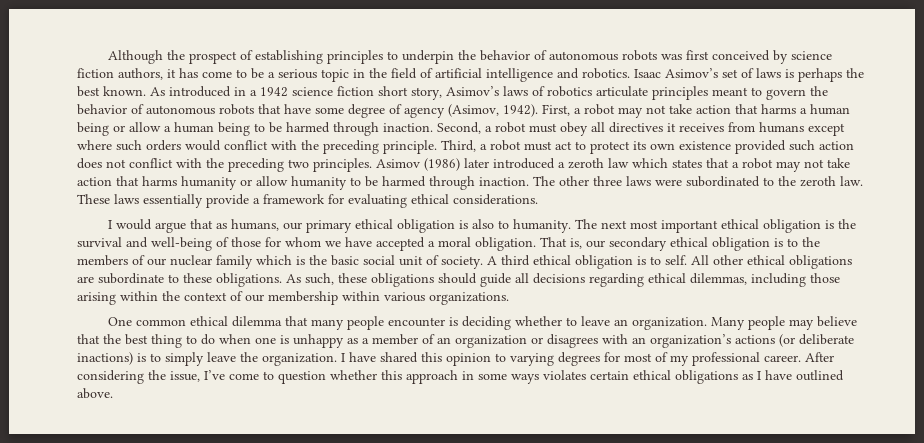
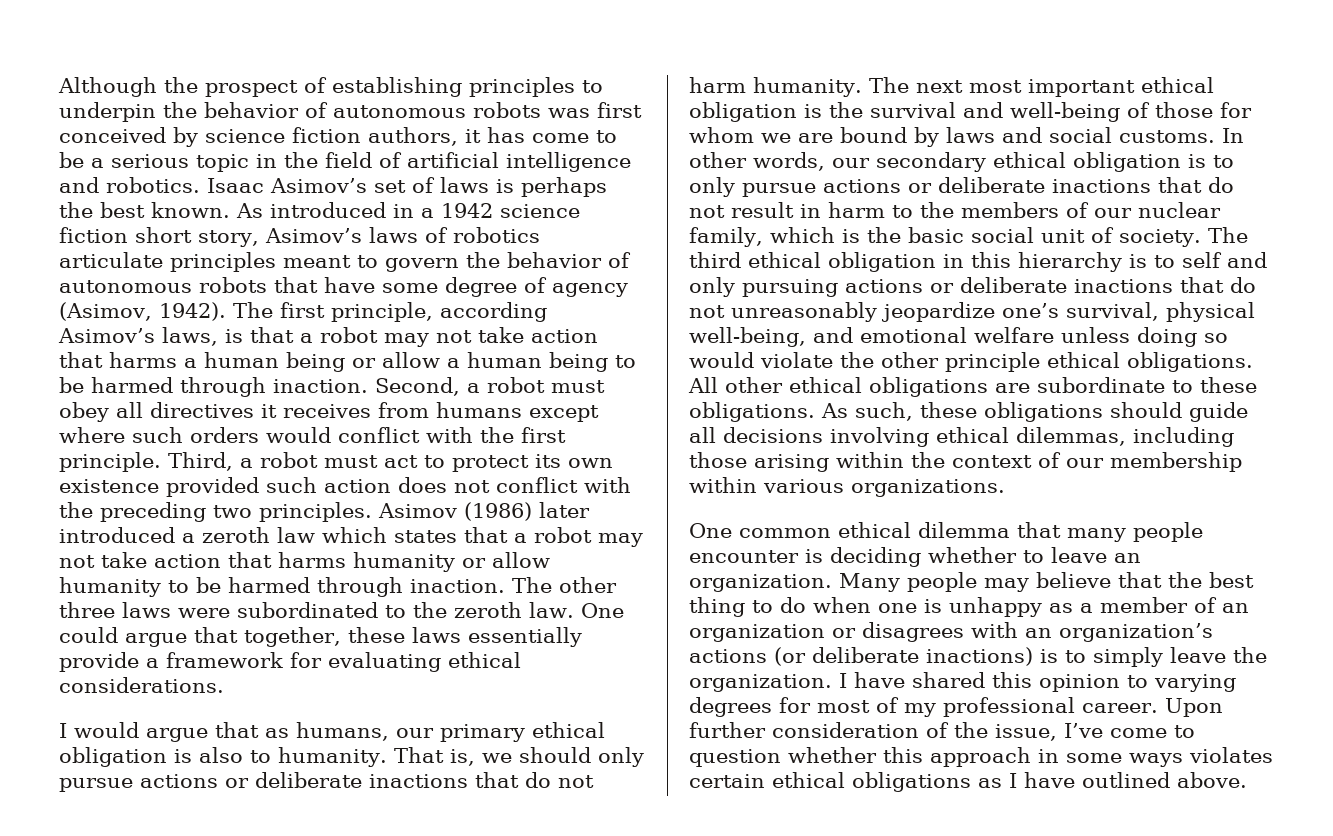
[542,104,570,116] First, -> [232,302,547,322] [58,327,294,346] The first principle, according Asimov’s laws, is that
[323,140,379,154] preceding -> [521,427,566,443] first
[77,194,110,204] These -> [580,603,624,618] [59,627,405,647] One could argue that together, these
(571, 226) none -> [393,747,644,767] [59,772,594,792] [689,77,862,97] That is, we should only pursue actions or deliberate inactions that do not harm humanity.
[345,237,582,251] have accepted a moral obligation. That is, -> [798,127,1244,147] [689,152,825,171] are bound by laws and social customs. In other words,
(798, 242) none -> [689,177,1234,197] [689,202,913,218] only pursue actions or deliberate inactions that do not result in harm to
[216,255,253,269] family -> [689,227,763,247] family,
[487,256,497,265] A -> [1207,227,1248,243] The
[637,255,687,265] is to self. -> [943,252,1267,272] [689,277,1256,297] [689,302,1255,322] [689,327,1228,347] [689,352,1253,372] in this hierarchy is to self and only pursuing actions or deliberate inactions that do not unreasonably jeopardize one’s survival, physical well-being, and emotional welfare unless doing so would violate the other principle ethical obligations.
[589,273,644,287] regarding -> [830,427,929,447] involving
[805,352,834,362] [77,370,144,384] After considering -> [1164,698,1223,717] [689,722,949,738] Upon further consideration of

